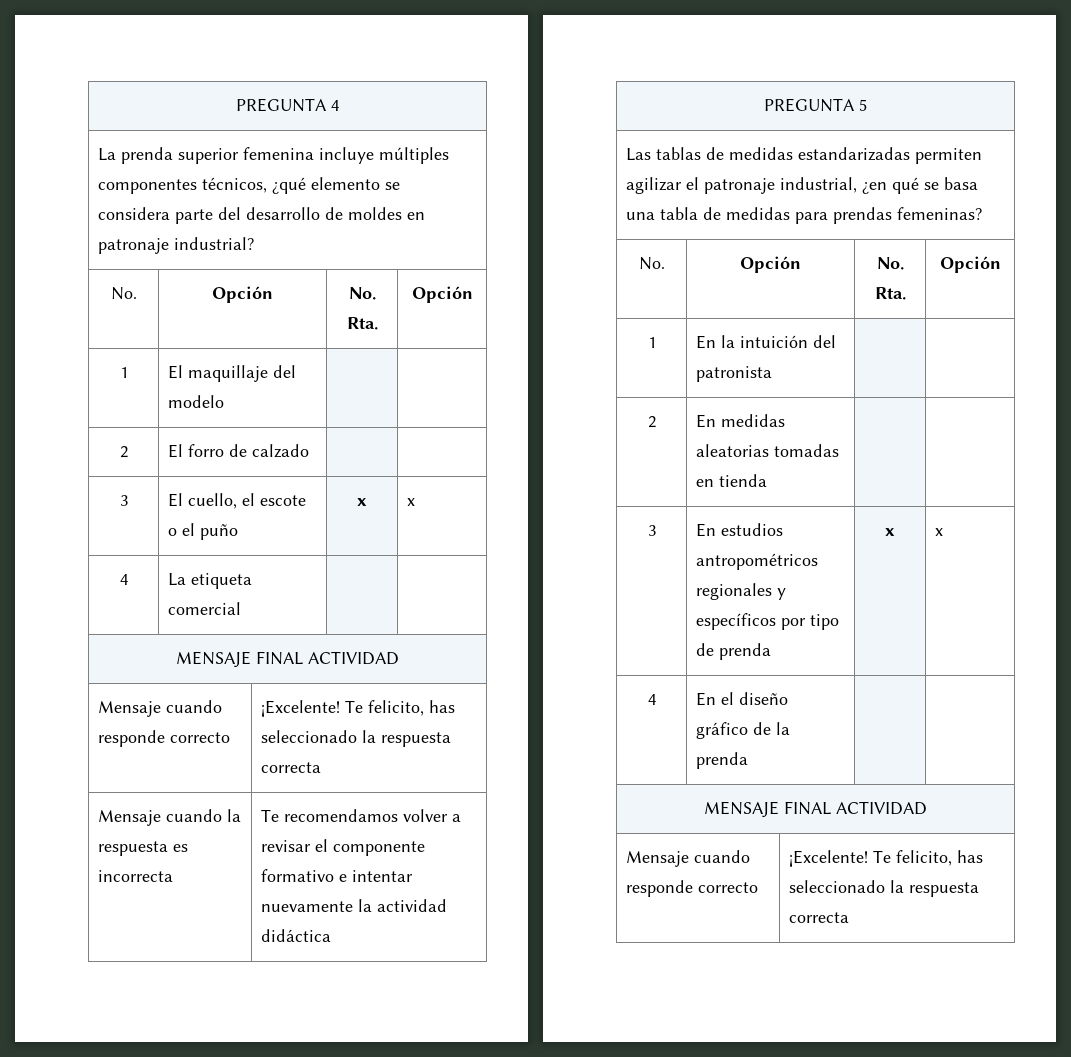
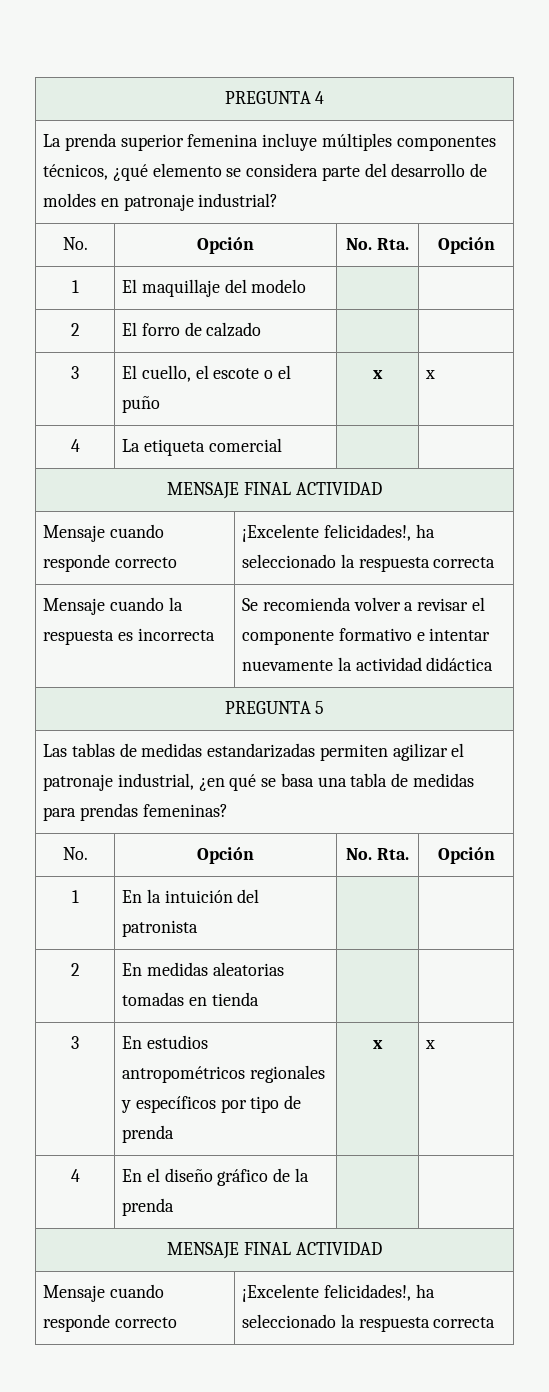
[261,700,456,717] ¡Excelente! Te felicito, has -> [242,524,435,542] ¡Excelente felicidades!, ha
[261,809,399,822] Te recomendamos -> [242,597,351,611] Se recomienda
[789,850,984,867] ¡Excelente! Te felicito, has -> [242,1284,435,1302] ¡Excelente felicidades!, ha

